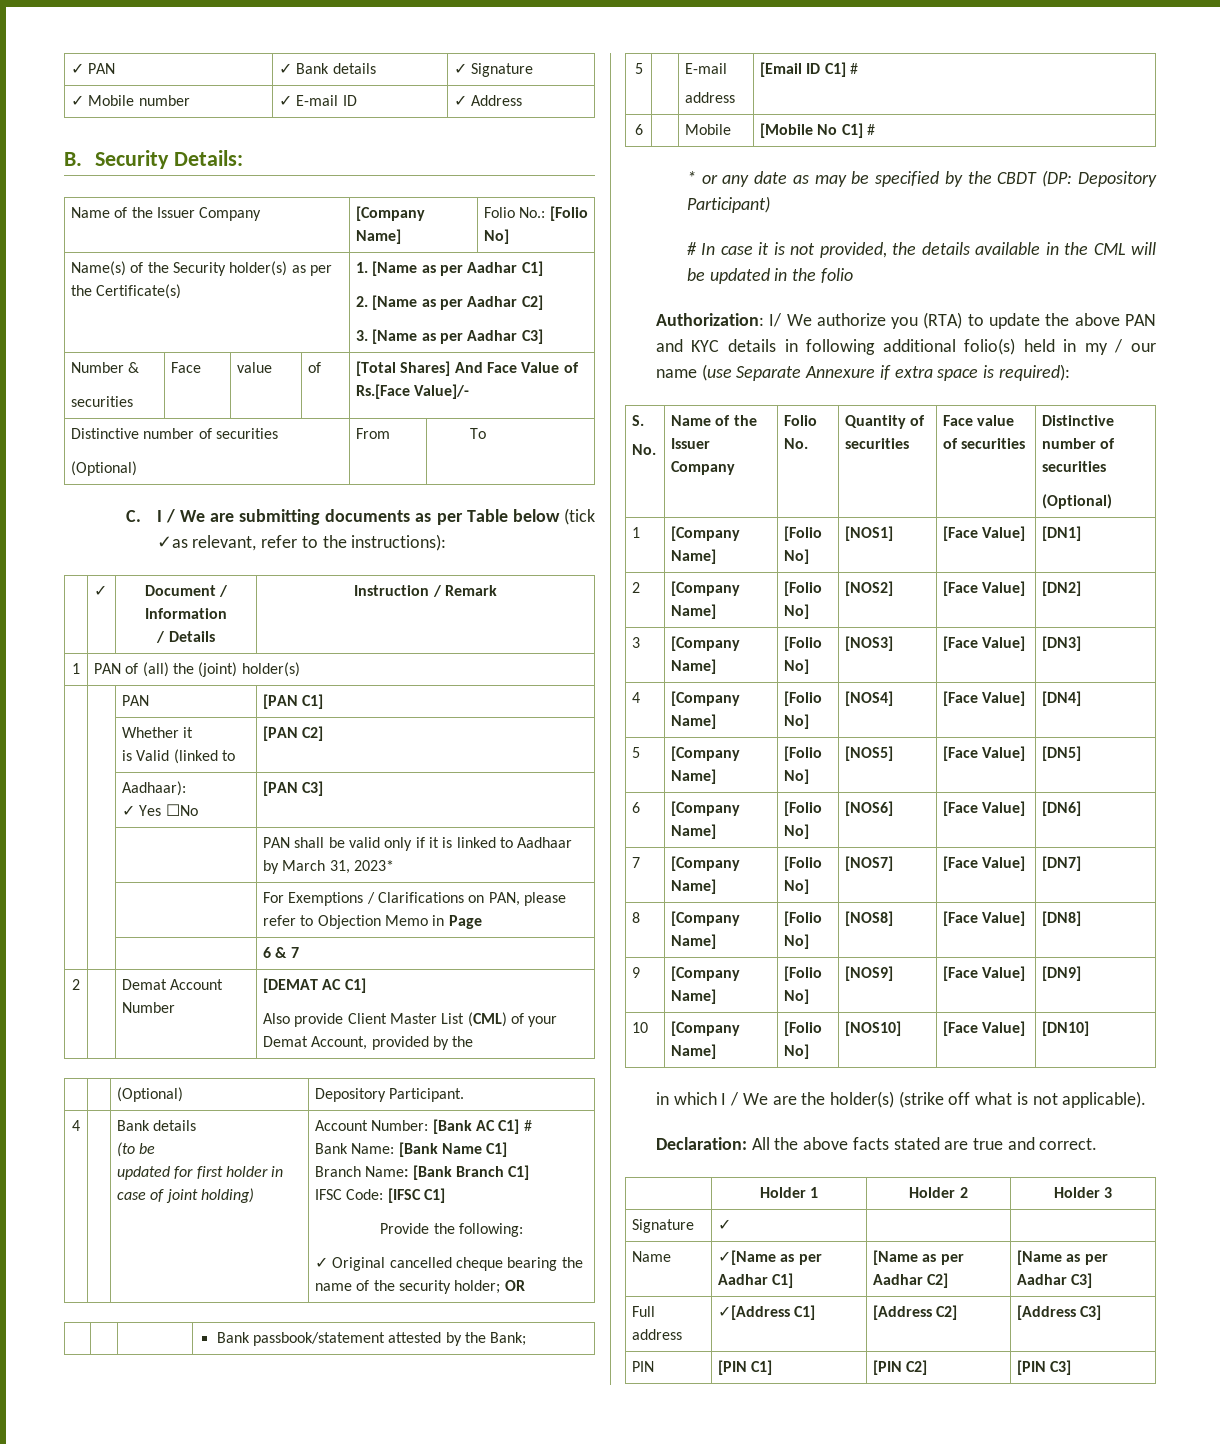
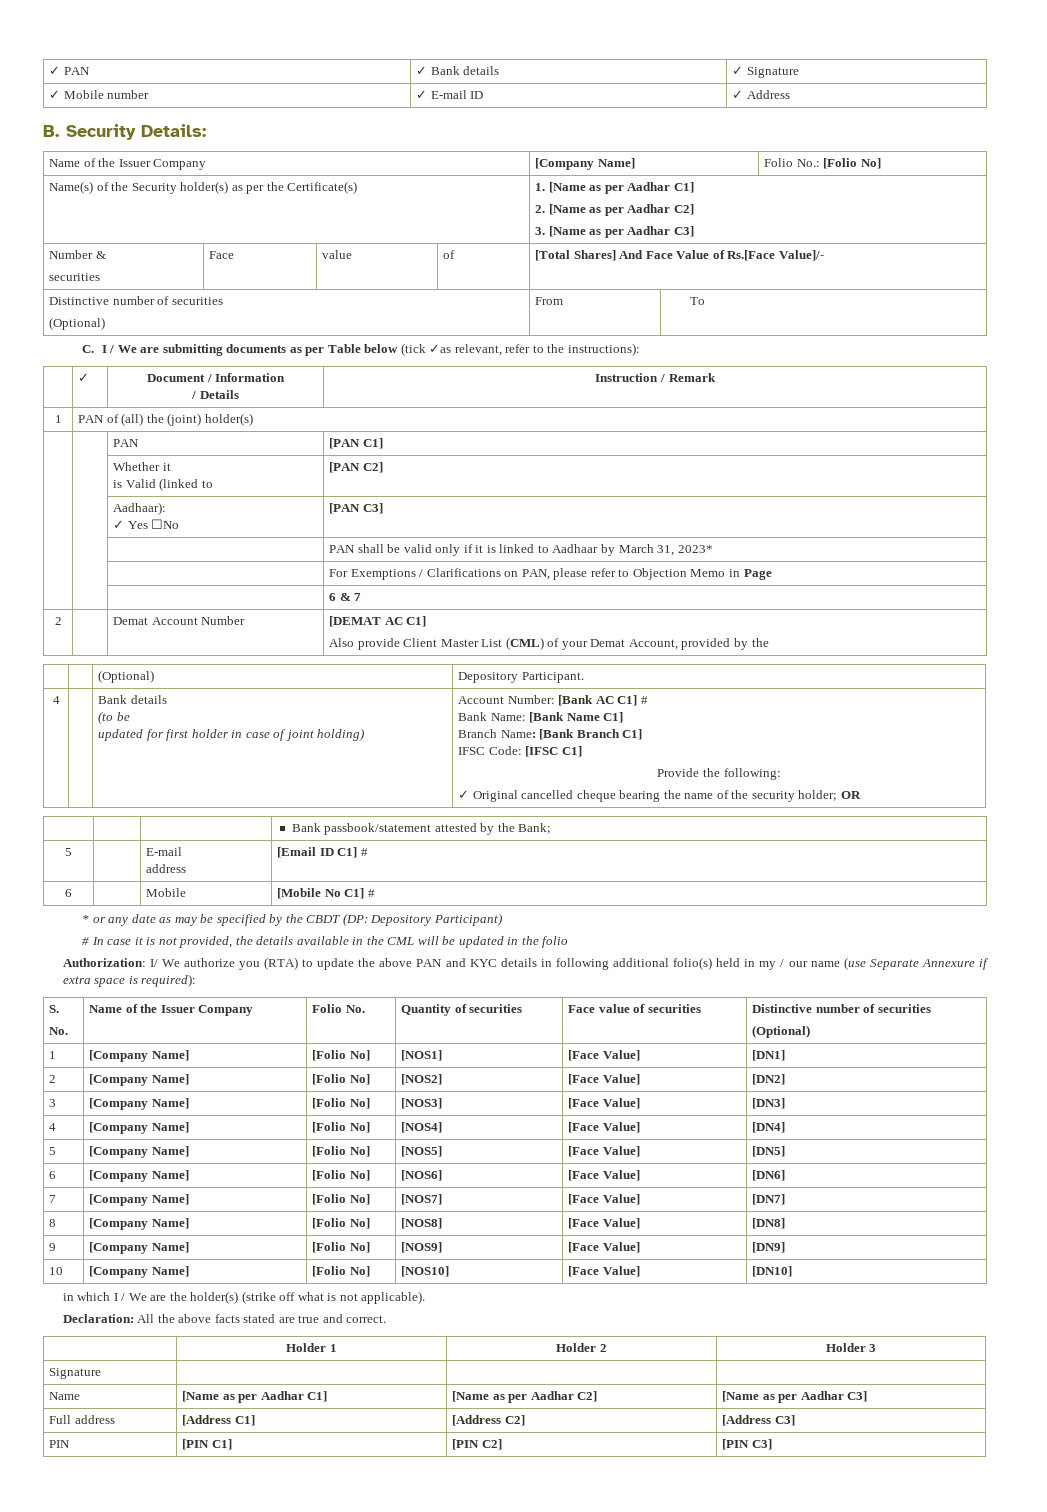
[718,1219,732,1230] ✓ -> (102, 1373) none
[718,1250,777,1265] ✓[Name -> [182,1391,220,1402] [Name
[718,1305,791,1320] ✓[Address -> [182,1415,232,1426] [Address

